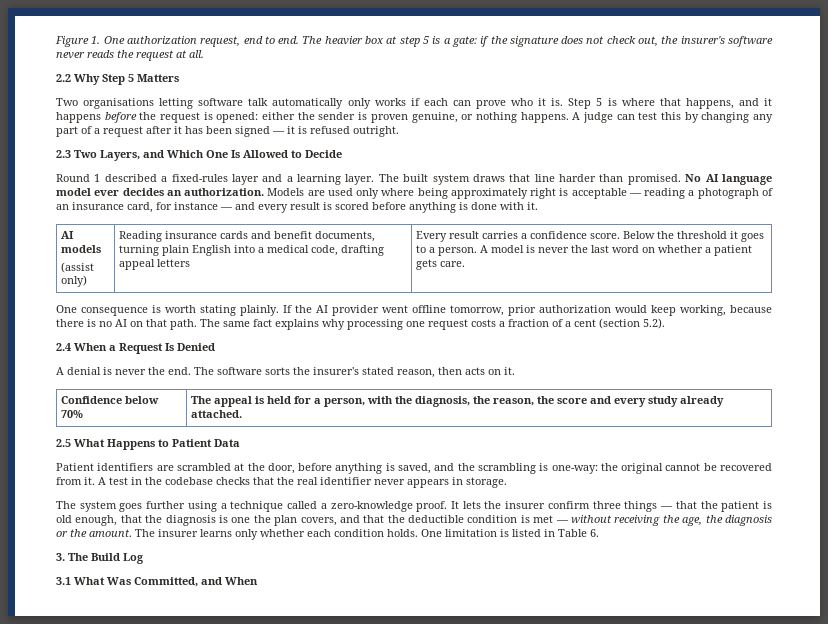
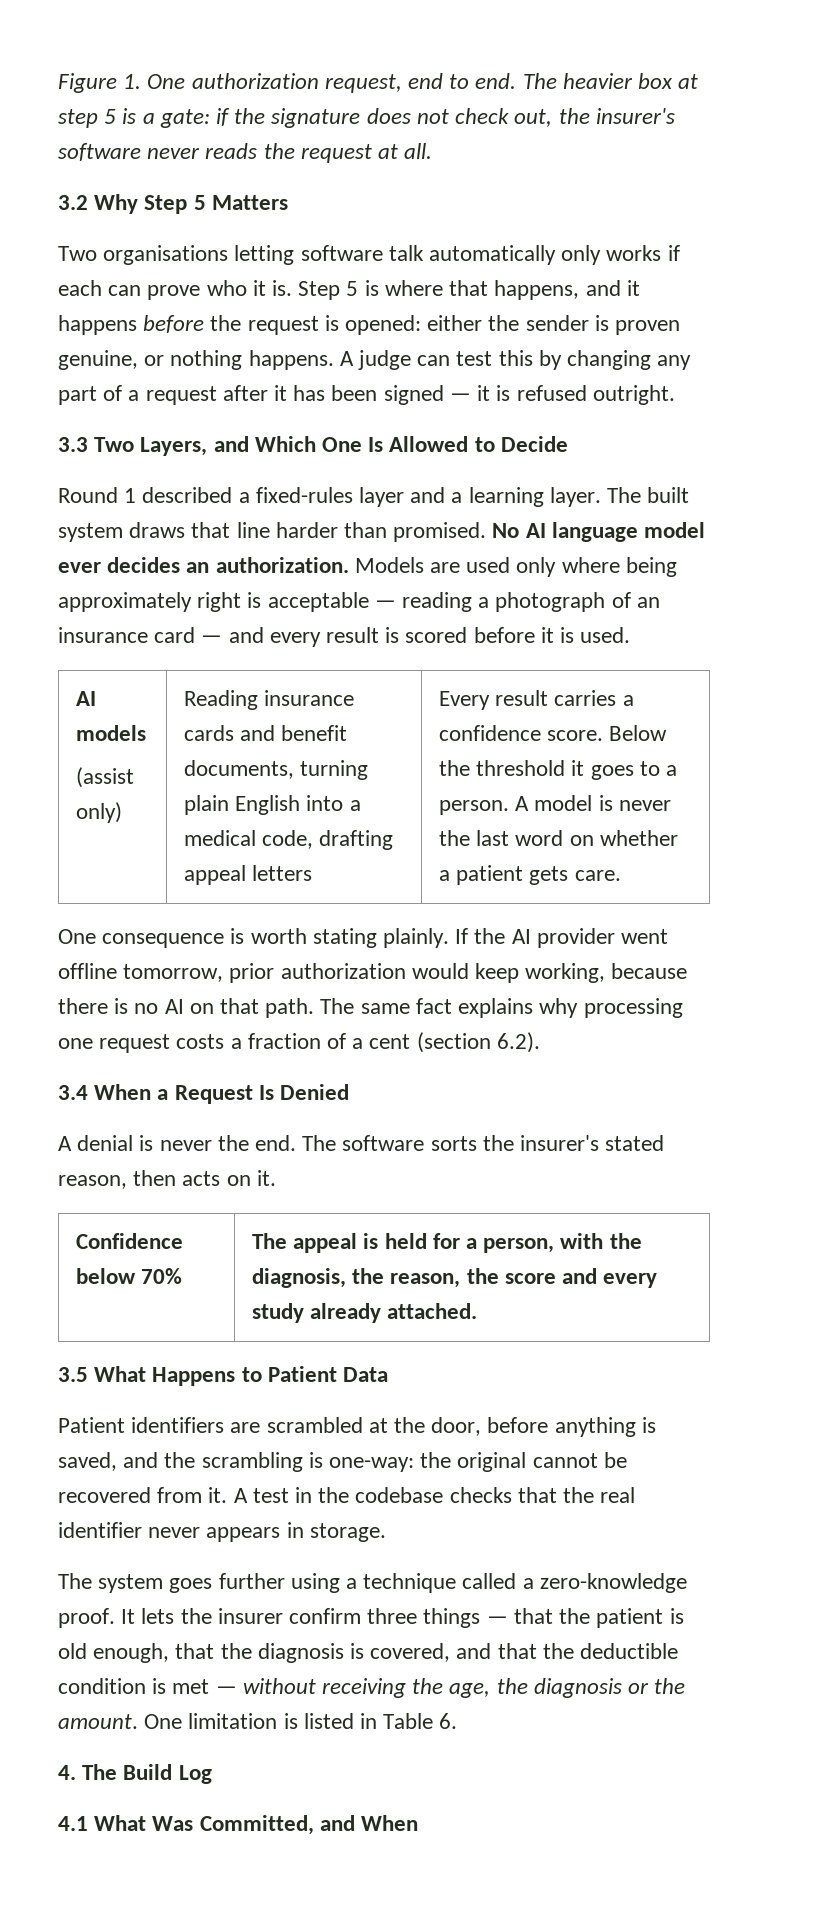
[56,74,71,82] 2.2 -> [58,195,88,210] 3.2
[56,150,71,158] 2.3 -> [58,437,88,452] 3.3
[127,202,218,213] card, for instance -> [154,627,196,643] card
[409,202,538,213] anything is done with it. -> [540,627,631,643] it is used.
[643,318,665,329] [56,343,71,351] 5.2). // 2.4 -> [496,1032,540,1053] [58,1085,88,1100] 6.2). // 3.4
[56,439,71,447] 2.5 -> [58,1367,88,1382] 3.5
[231,515,337,526] one the plan covers, -> [370,1643,451,1662] covered,
[135,529,418,540] The insurer learns only whether each condition holds. -> (138, 1721) none
[56,553,65,561] 3. -> [58,1765,76,1780] 4.
[56,577,71,585] 3.1 -> [58,1816,88,1831] 4.1

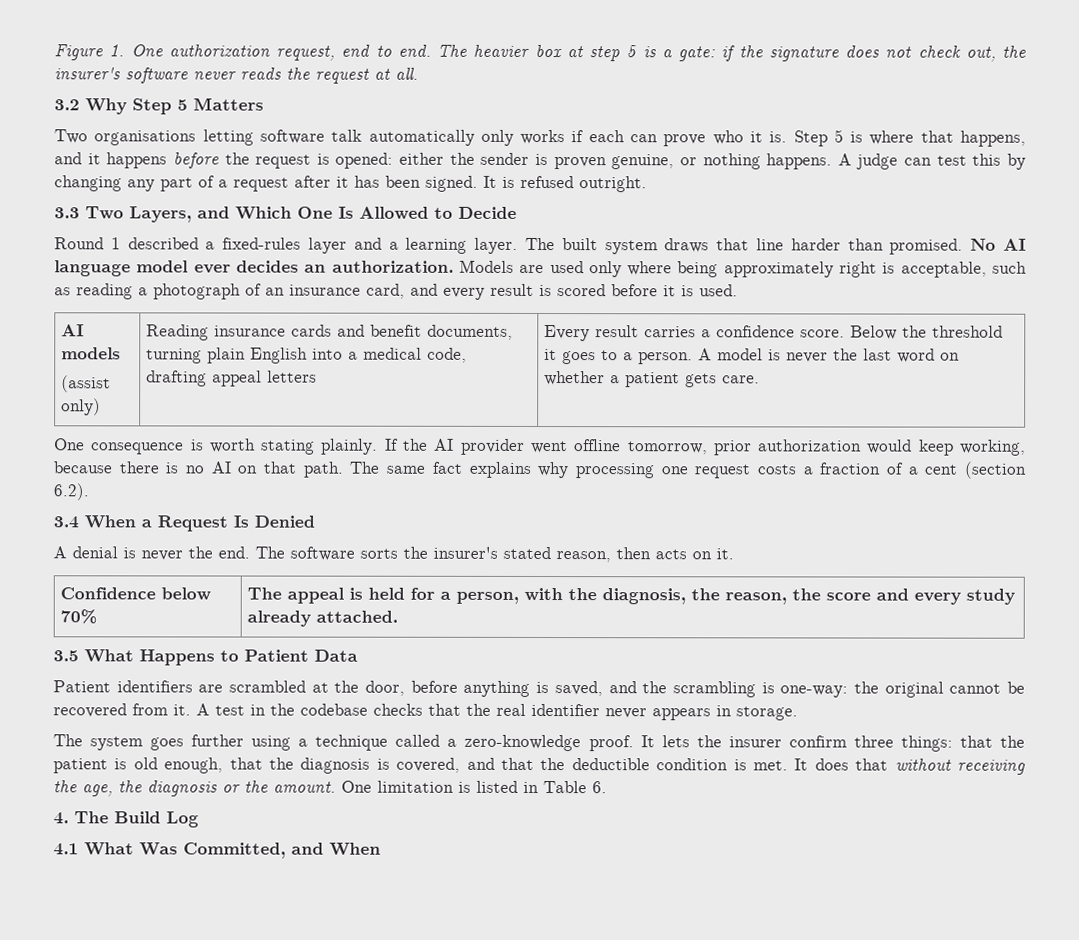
[383,385,491,405] signed — it -> [425,175,497,192] signed. It
[267,592,396,612] acceptable — -> [900,261,1027,278] [54,287,71,296] acceptable, such as
[154,627,223,643] card — -> [366,283,405,299] card,
[423,1608,508,1628] things — -> [900,735,953,752] things:
[172,1679,237,1694] met — -> [752,758,889,771] met. It does that

